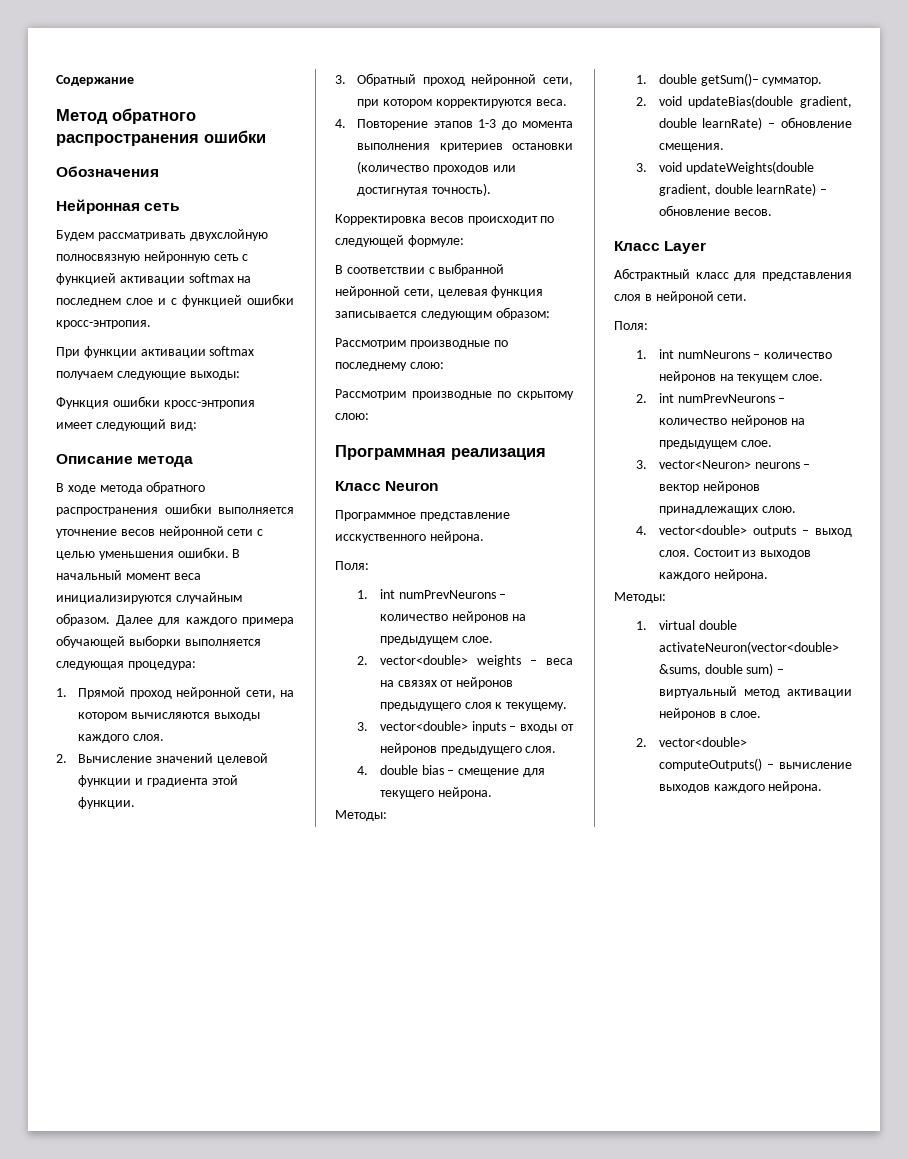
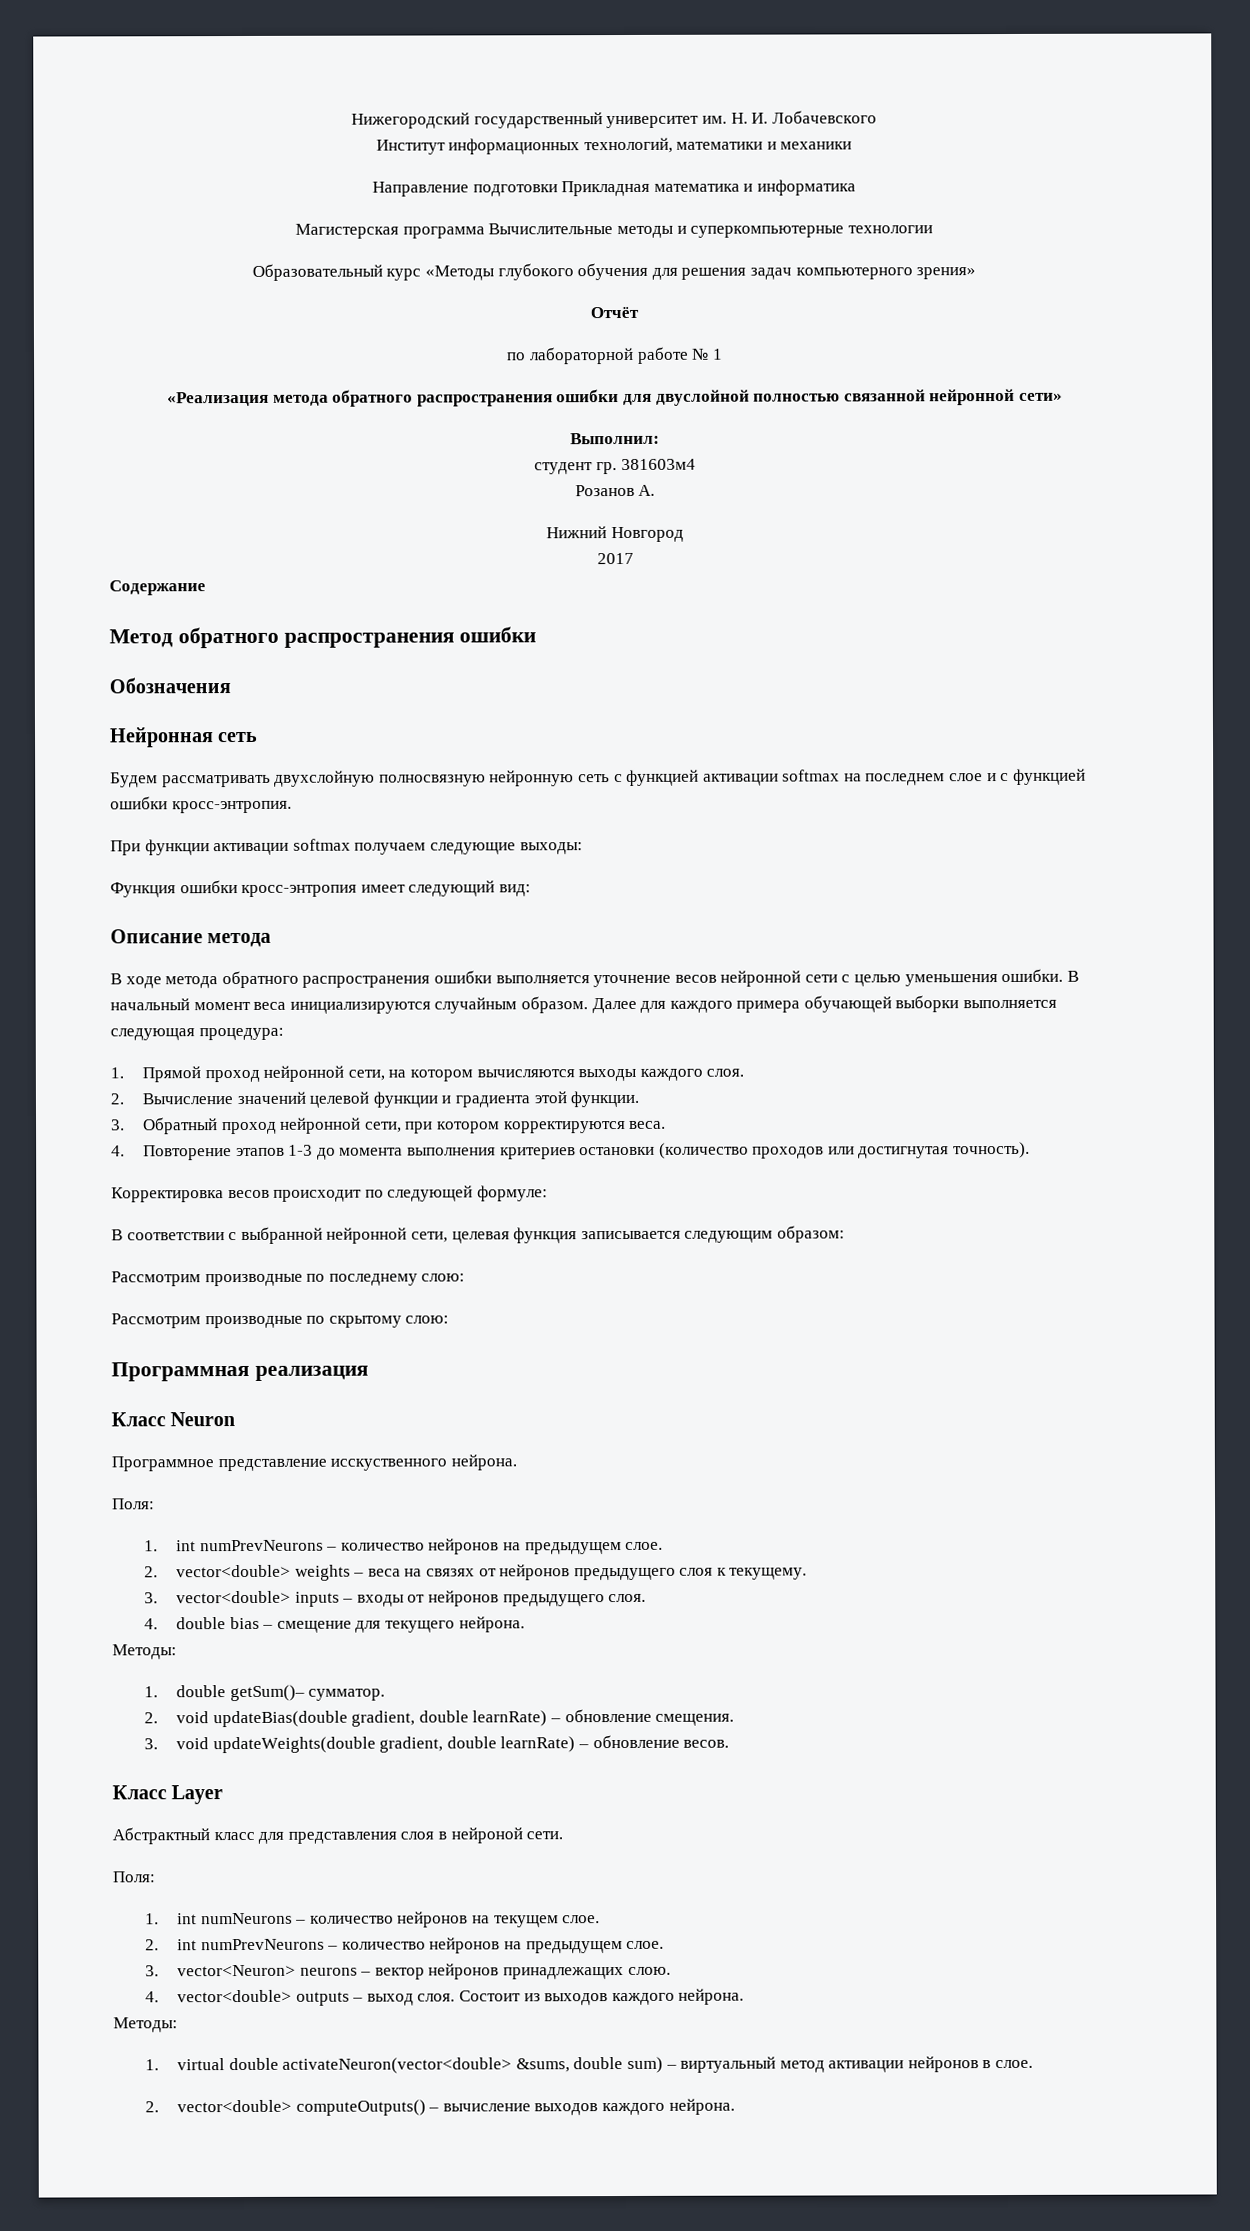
(56, 80) none -> [351,110,877,129] [375,137,853,155] [372,179,856,197] [295,223,933,239] [251,262,977,281] [590,306,639,319] [507,346,723,365] [167,388,1063,407] [570,432,660,445] [534,458,696,475] [574,484,656,497] [546,526,684,543] [596,552,634,565] Нижегородский государственный университет им. Н. И. Лобачевского // Институт информационных технологий, математики и механики // Направление подготовки Прикладная математика и информатика // Магистерская программа Вычислительные методы и суперкомпьютерные технологии // Образовательный курс «Методы глубокого обучения для решения задач компьютерного зрения» // Отчёт // по лабораторной работе № 1 // «Реализация метода обратного распространения ошибки для двуслойной полностью связанной нейронной сети» // Выполнил: // студент гр. 381603м4 // Розанов А. // Нижний Новгород // 2017 //

